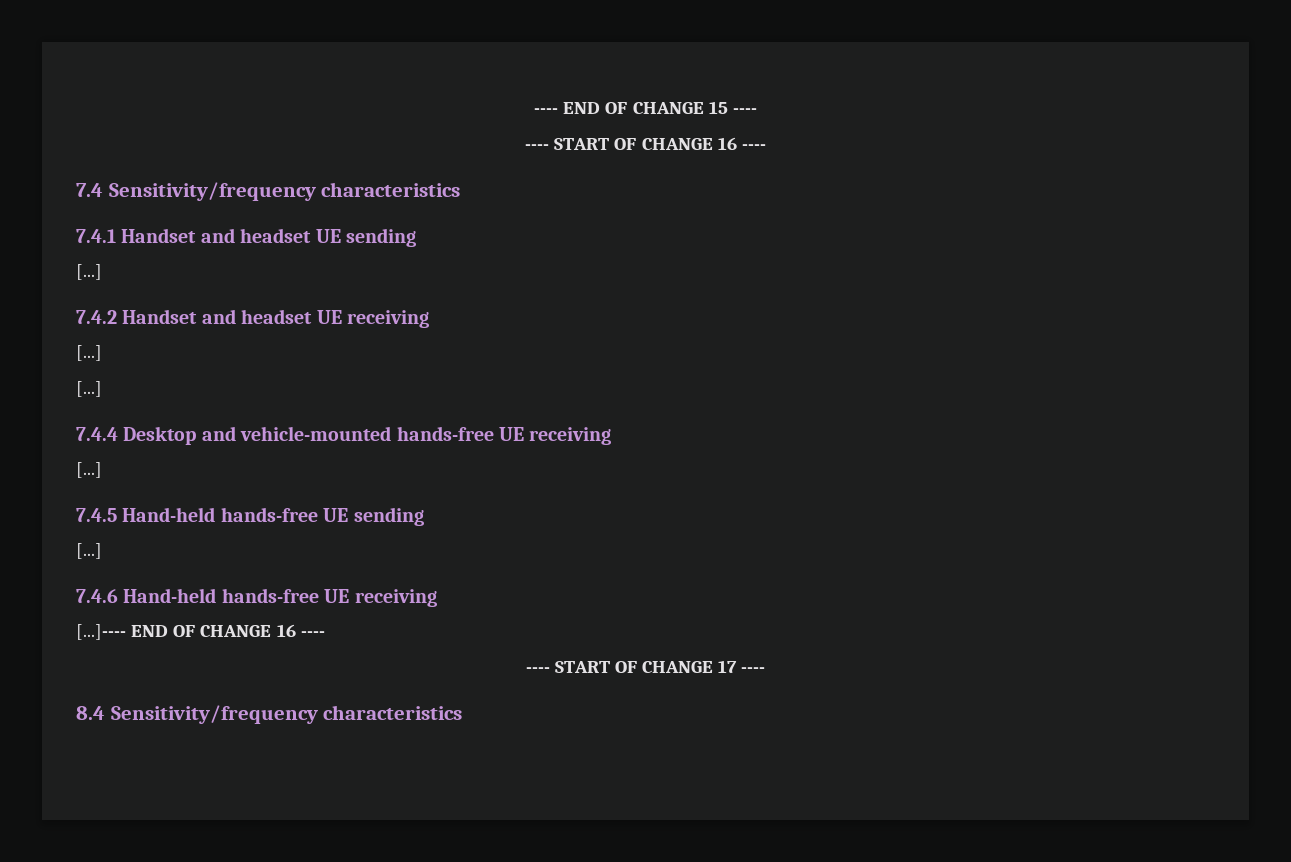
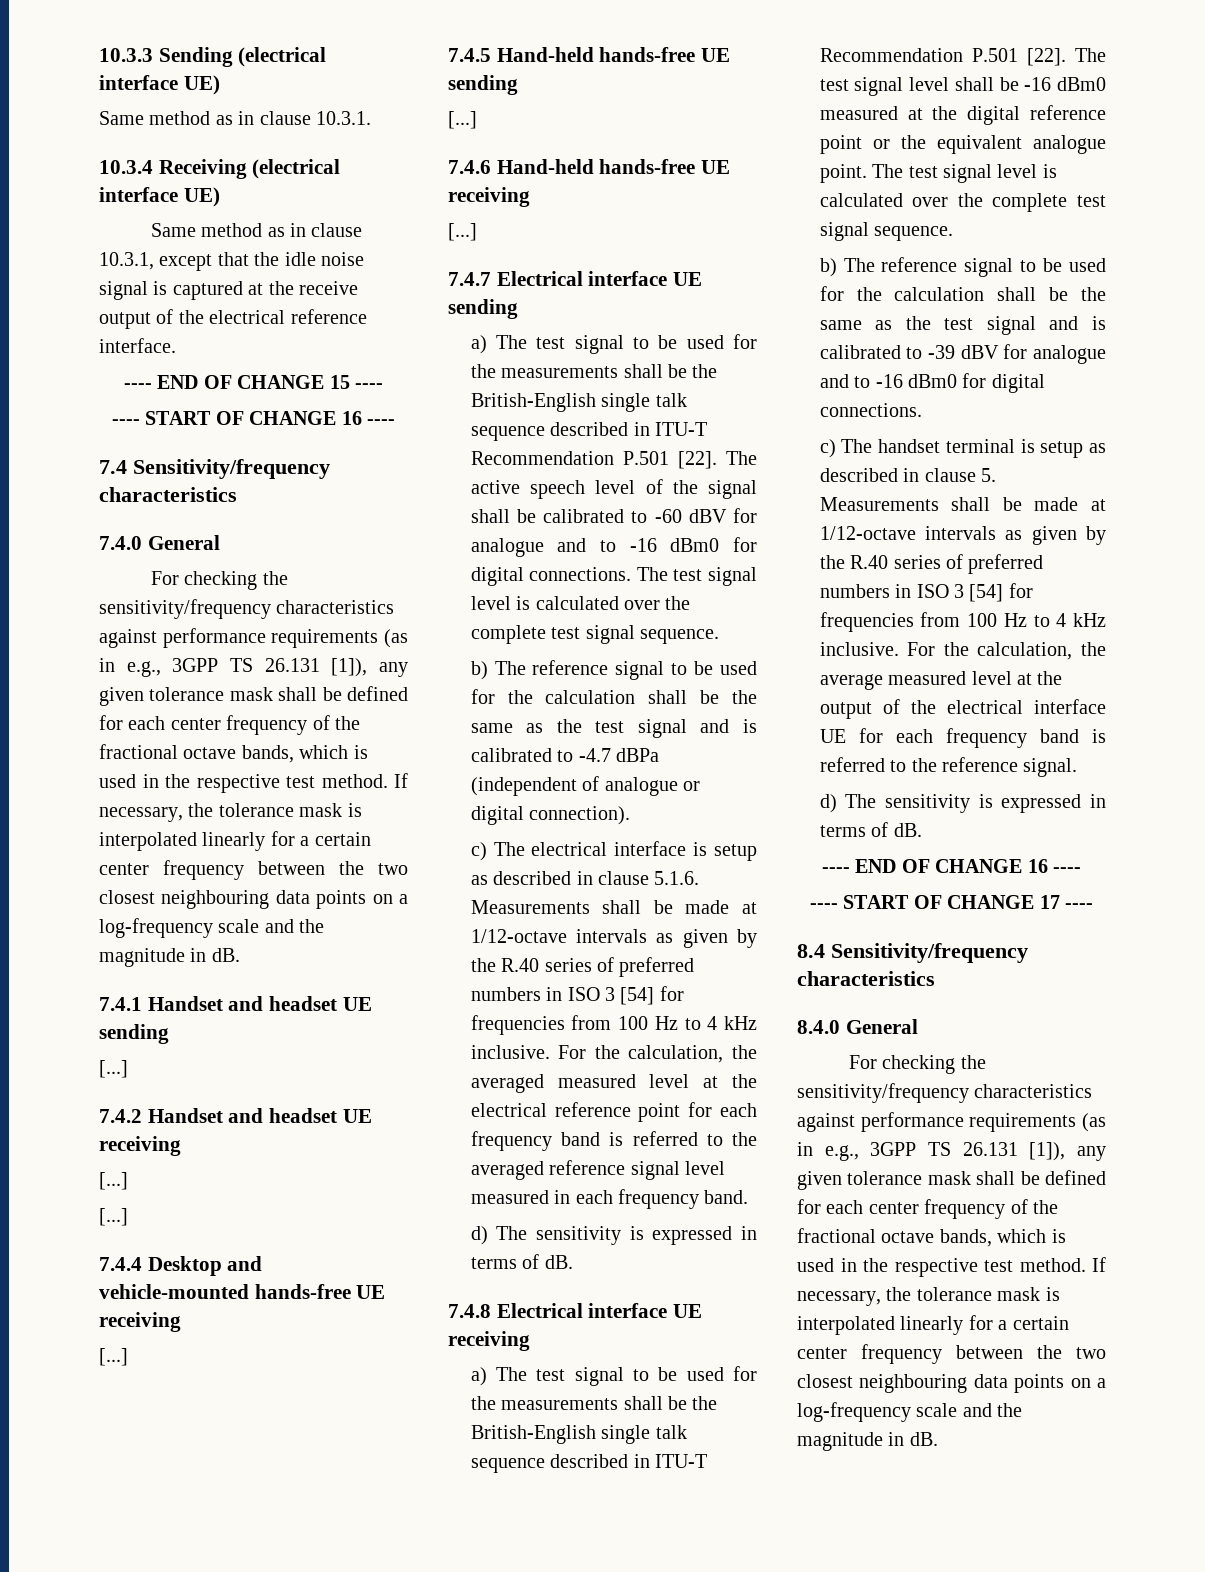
(534, 111) none -> [99,47,327,67] [99,75,220,95] [99,111,371,125] [99,159,341,179] [99,187,220,207] [150,223,363,237] [99,252,364,271] [99,281,358,300] [99,309,367,329] [99,338,176,353] 10.3.3 Sending (electrical interface UE) // Same method as in clause 10.3.1. // 10.3.4 Receiving (electrical interface UE) // Same method as in clause 10.3.1, except that the idle noise signal is captured at the receive output of the electrical reference interface. //
(461, 189) none -> [99,535,220,550] [150,571,288,590] [99,599,395,619] [99,628,409,648] [99,658,409,677] [99,686,408,706] [99,715,360,735] [99,744,368,763] [99,773,408,793] [99,803,362,822] [99,831,371,851] [99,860,408,880] [99,890,408,909] [99,918,325,938] [99,948,240,967] // 7.4.0 General // For checking the sensitivity/frequency characteristics against performance requirements (as in e.g., 3GPP TS 26.131 [1]), any given tolerance mask shall be defined for each center frequency of the fractional octave bands, which is used in the respective test method. If necessary, the tolerance mask is interpolated linearly for a certain center frequency between the two closest neighbouring data points on a log-frequency scale and the magnitude in dB.
[76,624,126,640] [...]---- -> [448,223,477,241] [448,271,703,286] [448,299,518,319] [470,334,757,354] [470,364,718,378] [470,393,687,412] [470,422,707,441] [470,451,757,469] [470,479,757,499] [470,508,757,523] [470,537,757,557] [470,567,757,586] [470,596,691,610] [470,625,719,644] [470,660,757,680] [470,689,757,704] [470,719,757,738] [470,748,659,762] [470,776,700,796] [470,806,631,825] [470,841,757,861] [470,871,700,885] [470,900,757,914] [470,929,757,948] [470,957,695,977] [470,986,684,1005] [470,1015,757,1035] [470,1045,757,1063] [470,1074,757,1093] [470,1102,757,1122] [470,1131,757,1151] [470,1160,725,1180] [470,1189,749,1209] [470,1226,757,1245] [470,1254,573,1269] [448,1303,703,1318] [448,1331,530,1351] [470,1366,757,1386] [470,1396,718,1410] [470,1425,687,1444] [470,1454,707,1473] [819,48,1106,66] [819,77,1106,96] [819,105,1106,125] [819,135,1106,154] [819,164,1057,183] [819,193,1106,212] [819,222,954,241] [819,257,1106,277] [819,286,1106,301] [819,316,1106,335] [819,344,1106,364] [819,373,1045,393] [819,403,922,417] [819,439,1106,458] [819,468,996,482] [819,497,1106,511] [819,526,1106,545] [819,554,1044,574] [819,583,1033,602] [819,612,1106,632] [819,642,1106,660] [819,671,1063,690] [819,699,1106,719] [819,728,1106,748] [819,757,1078,777] [819,794,1106,813] [819,822,922,837] [822,867,850,873] [...] // 7.4.7 Electrical interface UE sending // a) The test signal to be used for the measurements shall be the British-English single talk sequence described in ITU-T Recommendation P.501 [22]. The active speech level of the signal shall be calibrated to -60 dBV for analogue and to -16 dBm0 for digital connections. The test signal level is calculated over the complete test signal sequence. // b) The reference signal to be used for the calculation shall be the same as the test signal and is calibrated to -4.7 dBPa (independent of analogue or digital connection). // c) The electrical interface is setup as described in clause 5.1.6. Measurements shall be made at 1/12-octave intervals as given by the R.40 series of preferred numbers in ISO 3 [54] for frequencies from 100 Hz to 4 kHz inclusive. For the calculation, the averaged measured level at the electrical reference point for each frequency band is referred to the averaged reference signal level measured in each frequency band. // d) The sensitivity is expressed in terms of dB. // 7.4.8 Electrical interface UE receiving // a) The test signal to be used for the measurements shall be the British-English single talk sequence described in ITU-T Recommendation P.501 [22]. The test signal level shall be -16 dBm0 measured at the digital reference point or the equivalent analogue point. The test signal level is calculated over the complete test signal sequence. // b) The reference signal to be used for the calculation shall be the same as the test signal and is calibrated to -39 dBV for analogue and to -16 dBm0 for digital connections. // c) The handset terminal is setup as described in clause 5. Measurements shall be made at 1/12-octave intervals as given by the R.40 series of preferred numbers in ISO 3 [54] for frequencies from 100 Hz to 4 kHz inclusive. For the calculation, the average measured level at the output of the electrical interface UE for each frequency band is referred to the reference signal. // d) The sensitivity is expressed in terms of dB. // ----
(463, 712) none -> [797,1019,918,1034] [848,1055,986,1074] [797,1083,1093,1103] [797,1112,1106,1132] [797,1142,1106,1161] [797,1170,1106,1190] [797,1199,1058,1219] [797,1228,1066,1247] [797,1257,1106,1277] [797,1287,1060,1306] [797,1315,1069,1335] [797,1344,1106,1364] [797,1374,1106,1393] [797,1402,1023,1422] [797,1432,938,1451] // 8.4.0 General // For checking the sensitivity/frequency characteristics against performance requirements (as in e.g., 3GPP TS 26.131 [1]), any given tolerance mask shall be defined for each center frequency of the fractional octave bands, which is used in the respective test method. If necessary, the tolerance mask is interpolated linearly for a certain center frequency between the two closest neighbouring data points on a log-frequency scale and the magnitude in dB.

